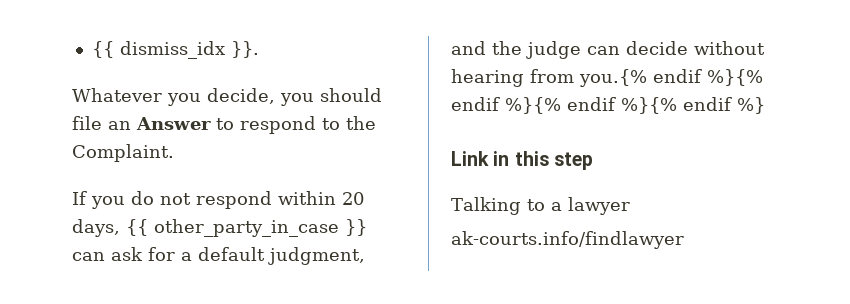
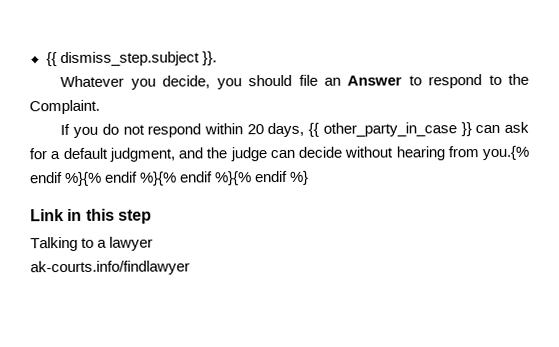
[91,41,225,59] {{ dismiss_idx -> [45,51,200,67] {{ dismiss_step.subject

